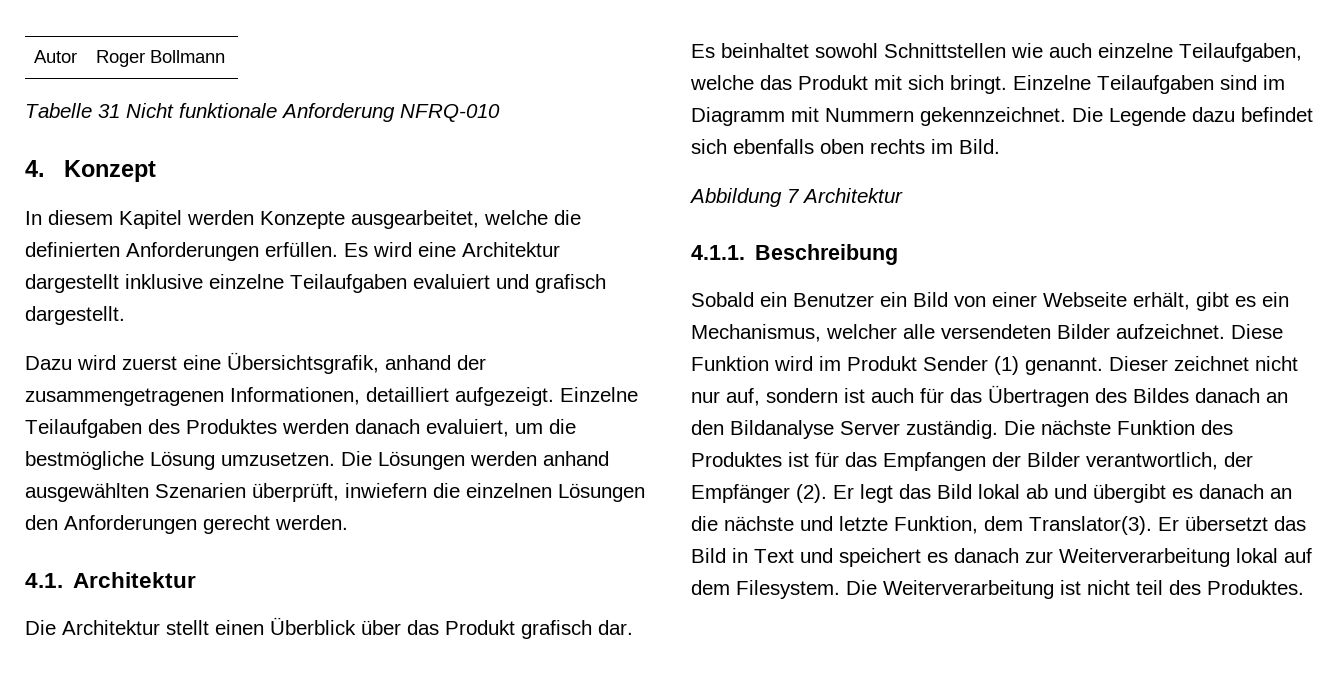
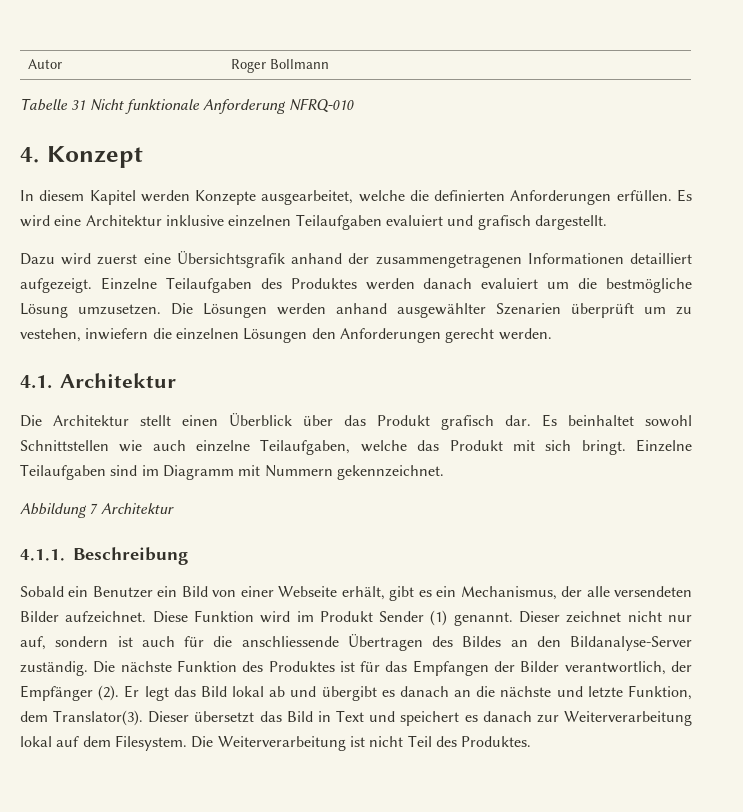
[25,274,284,293] dargestellt inklusive einzelne -> [165,215,292,227] inklusive einzelnen
[227,352,379,374] Übersichtsgrafik, -> [176,251,285,268] Übersichtsgrafik
[230,387,360,405] Informationen, -> [527,253,624,264] Informationen
[426,419,509,437] evaluiert, -> [481,278,539,289] evaluiert
[25,483,339,502] ausgewählten Szenarien überprüft, -> [397,303,692,318] [20,328,81,342] ausgewählter Szenarien überprüft um zu vestehen,
[1072,107,1313,126] [691,139,1000,154] Die Legende dazu befindet sich ebenfalls oben rechts im Bild. -> (444, 472) none
[826,324,897,339] welcher -> [561,586,583,597] der
[950,388,982,403] das -> [213,636,339,647] die anschliessende
[1195,388,1260,403] danach -> (502, 641) none
[730,420,900,439] Bildanalyse Server -> [570,636,692,651] Bildanalyse-Server
[1158,517,1179,531] Er -> [148,711,190,723] Dieser
[1136,580,1163,595] teil -> [407,735,432,747] Teil

